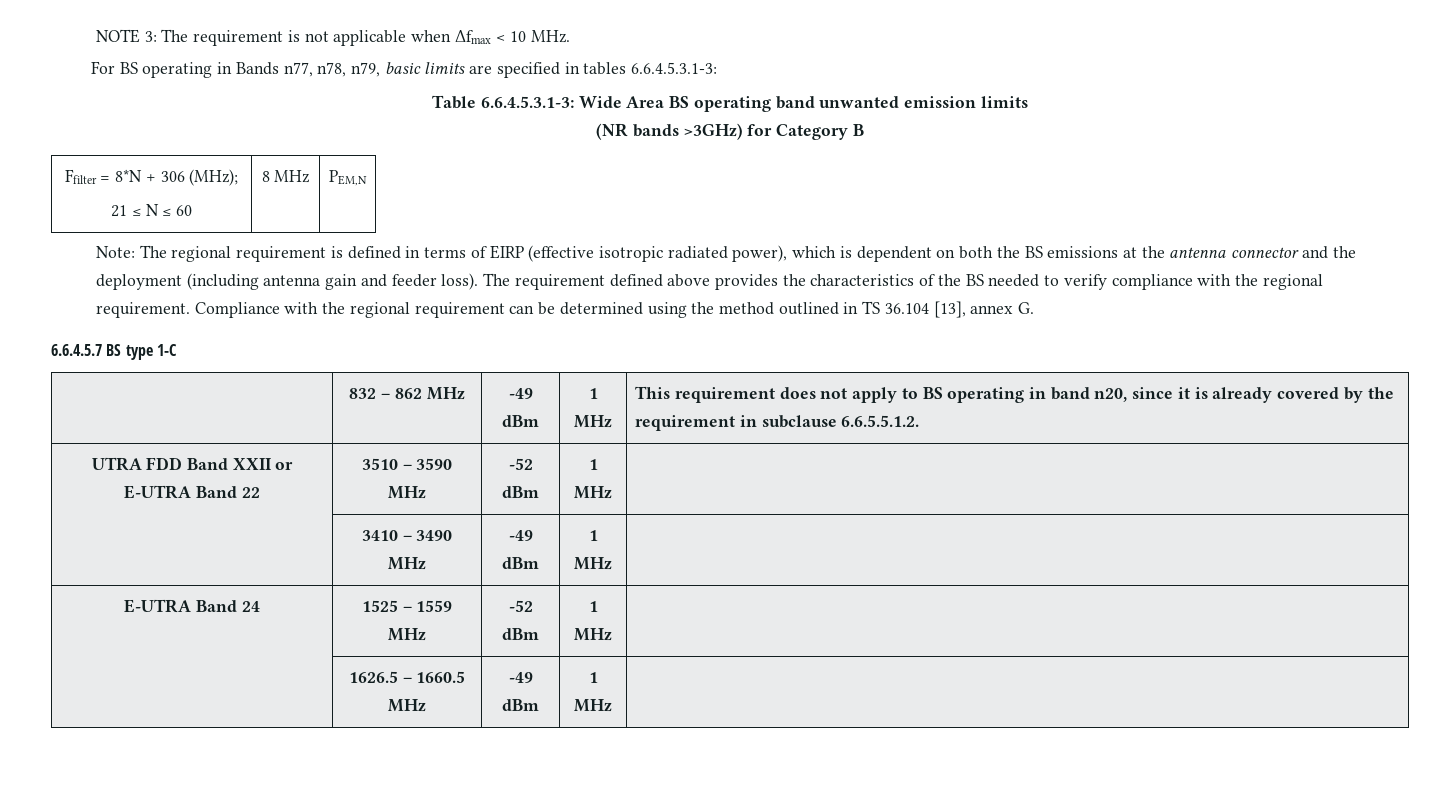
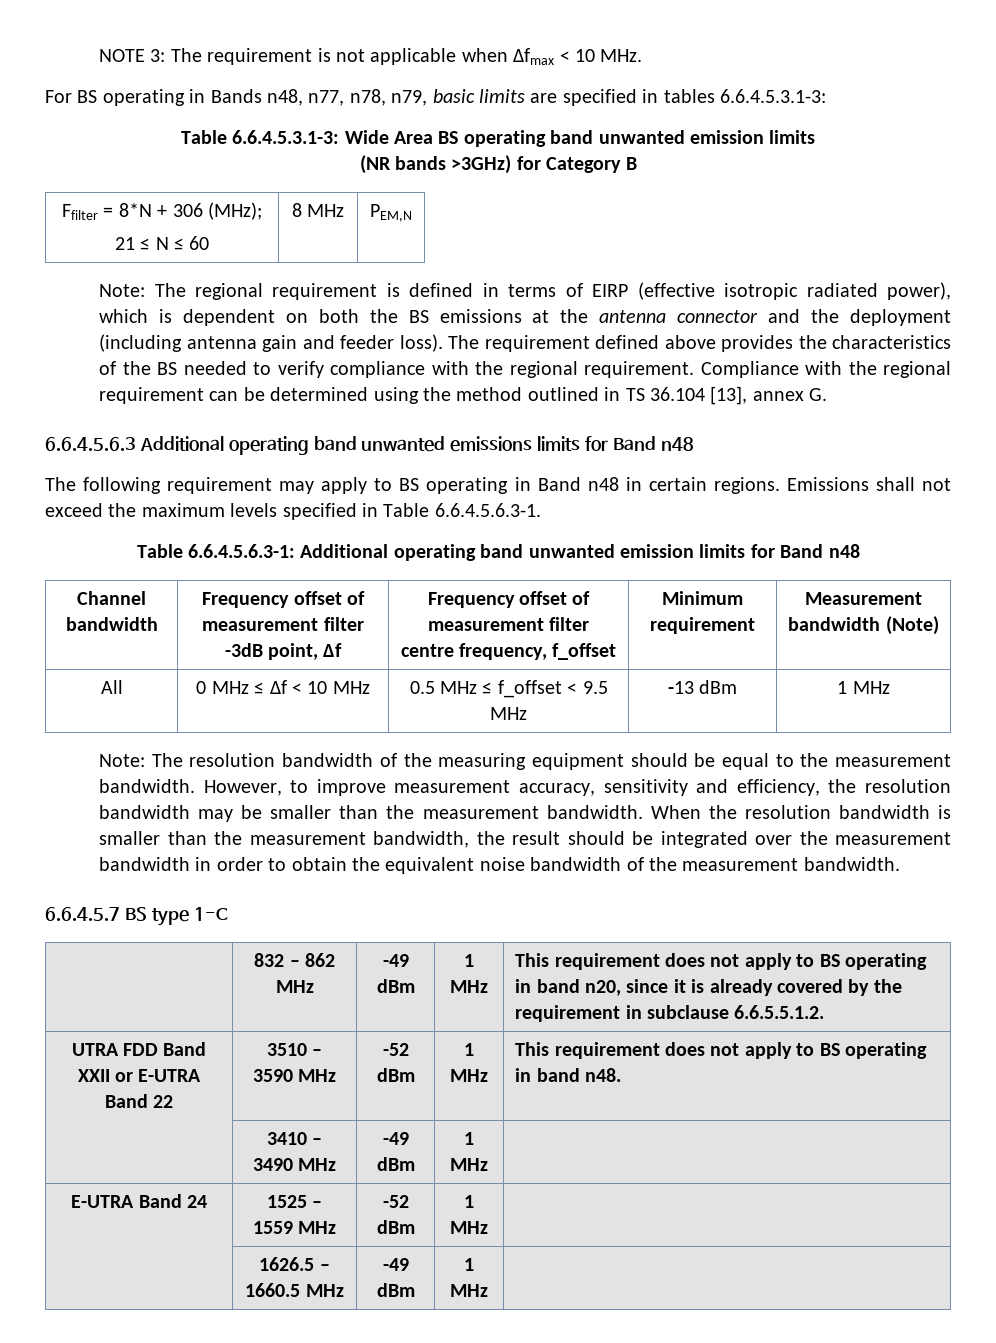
(279, 68) none -> [267,89,303,106] n48,
(1035, 308) none -> [45,436,694,455] [45,477,951,494] [45,503,541,520] [136,544,860,561] [77,591,146,605] [65,617,158,631] [202,591,365,608] [202,617,364,631] [224,643,343,660] [427,591,591,608] [427,617,590,631] [400,643,617,660] [662,591,743,605] [650,617,755,634] [805,592,922,605] [788,616,939,635] [100,680,123,694] [196,680,370,694] [409,680,608,698] [490,707,527,720] [667,680,738,694] [837,681,890,694] [99,753,951,770] [99,779,952,796] [99,805,951,822] [99,831,951,848] [99,857,900,874] // 6.6.4.5.6.3 Additional operating band unwanted emissions limits for Band n48 // The following requirement may apply to BS operating in Band n48 in certain regions. Emissions shall not exceed the maximum levels specified in Table 6.6.4.5.6.3-1. // Table 6.6.4.5.6.3-1: Additional operating band unwanted emission limits for Band n48 // Channel bandwidth | Frequency offset of measurement filter -3dB point, Δf | Frequency offset of measurement filter centre frequency, f_offset | Minimum requirement | Measurement bandwidth (Note) // All | 0 MHz ≤ Δf < 10 MHz | 0.5 MHz ≤ f_offset < 9.5 MHz | -13 dBm | 1 MHz // Note: The resolution bandwidth of the measuring equipment should be equal to the measurement bandwidth. However, to improve measurement accuracy, sensitivity and efficiency, the resolution bandwidth may be smaller than the measurement bandwidth. When the resolution bandwidth is smaller than the measurement bandwidth, the result should be integrated over the measurement bandwidth in order to obtain the equivalent noise bandwidth of the measurement bandwidth.
(612, 492) none -> [515,1042,927,1059] [515,1068,621,1082] This requirement does not apply to BS operating in band n48.

